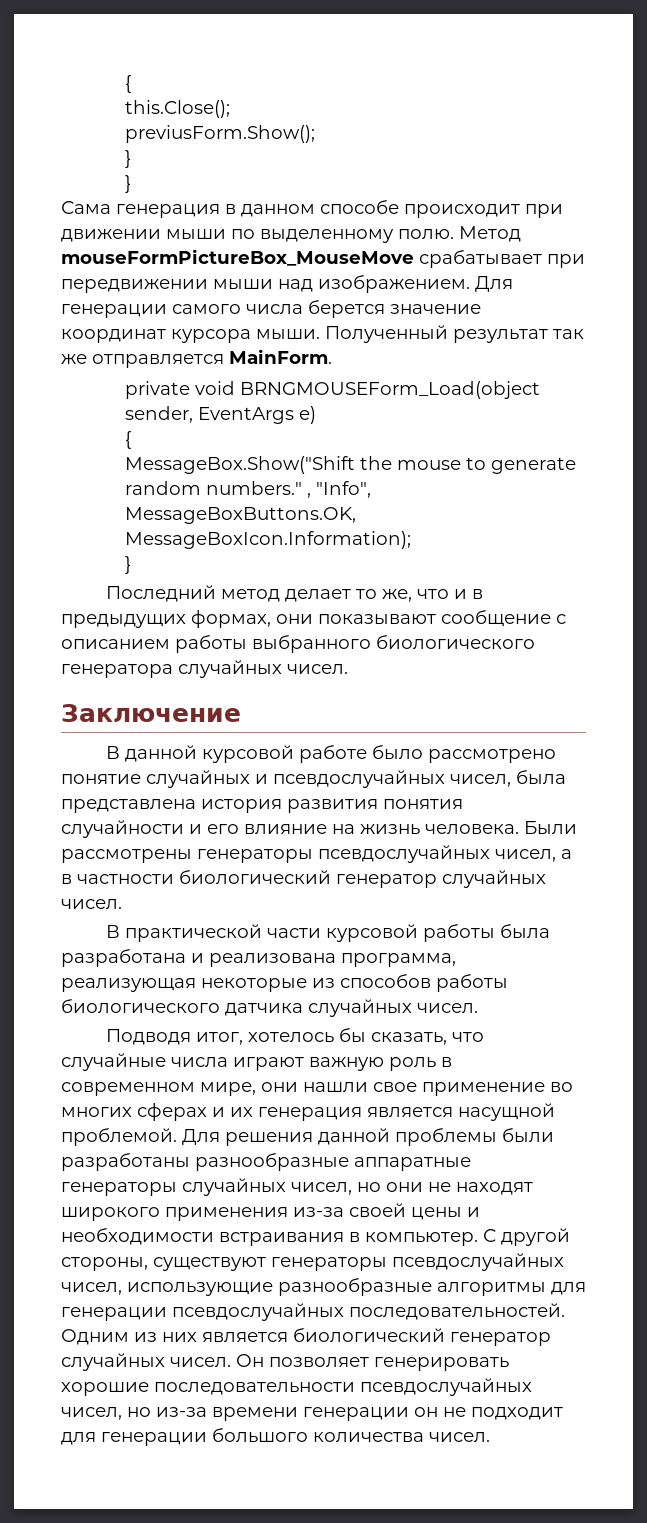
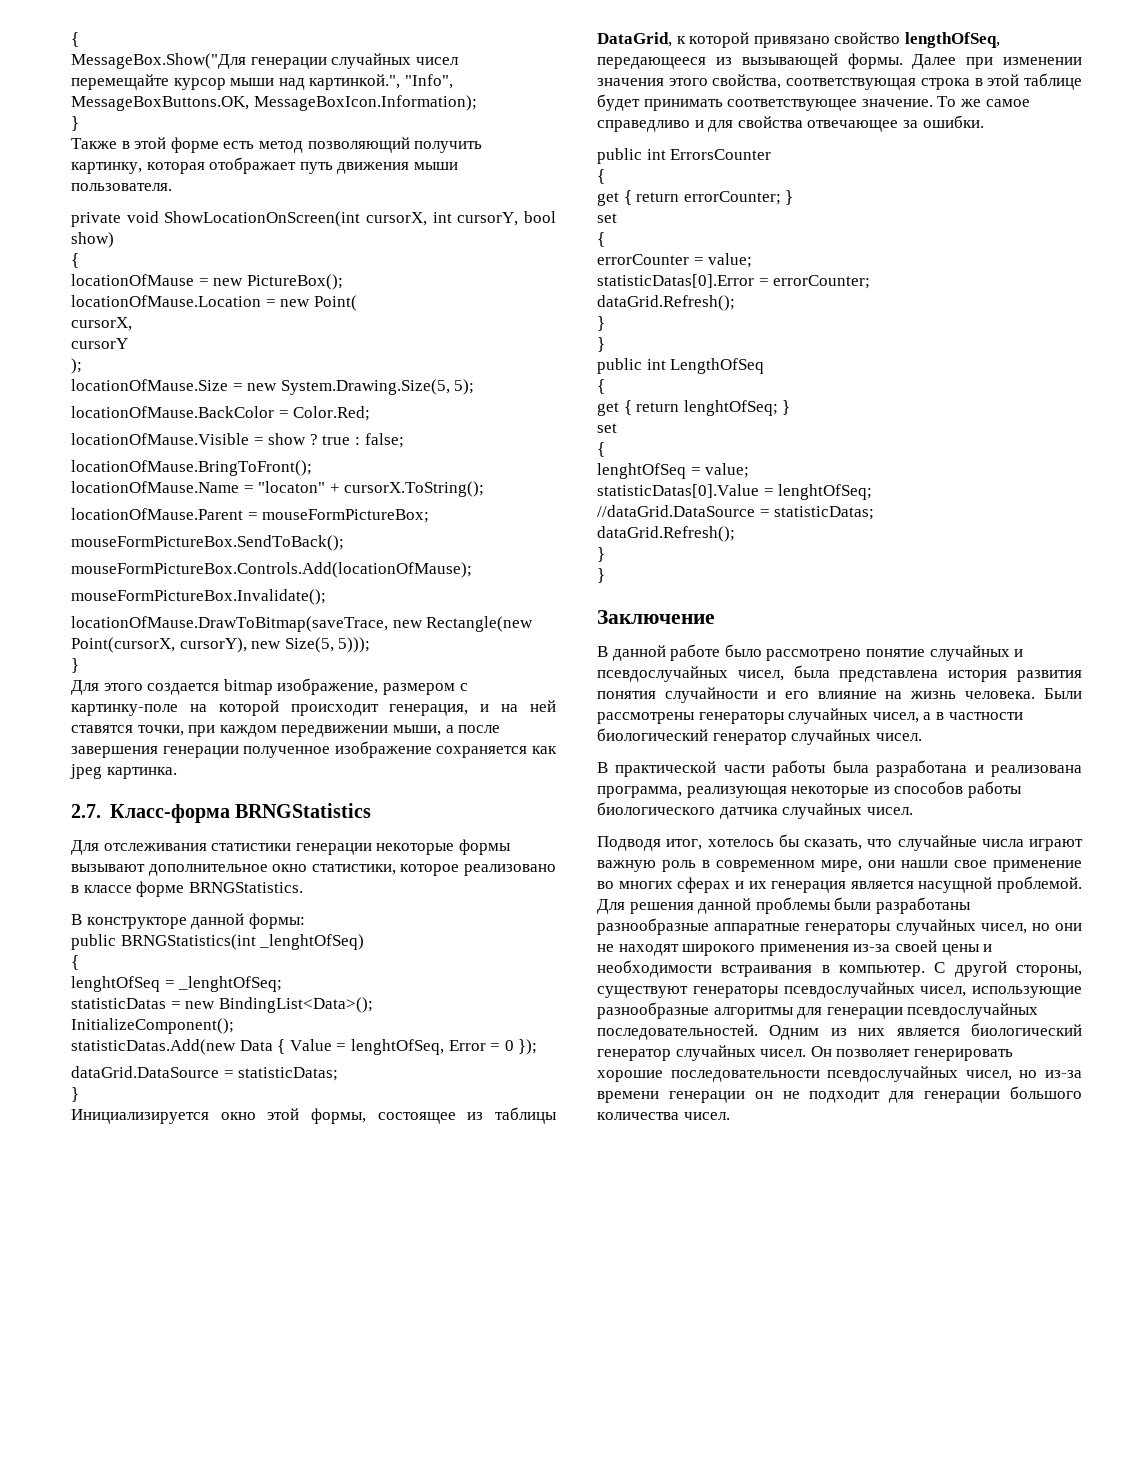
[125,75,132,93] [125,100,231,118] [125,125,316,143] [125,150,132,168] [125,175,132,193] [61,200,563,218] [61,226,521,243] [61,249,585,268] [61,275,513,293] [61,300,481,318] [61,325,584,343] [61,349,332,368] [125,381,541,399] [125,406,317,424] [125,431,132,449] [125,456,577,474] [125,481,372,498] [125,507,357,524] [125,531,412,549] [125,556,132,574] [106,585,484,602] [61,610,566,628] [61,635,535,653] [61,660,348,678] { // this.Close(); // previusForm.Show(); // } // } // Сама генерация в данном способе происходит при движении мыши по выделенному полю. Метод mouseFormPictureBox_MouseMove срабатывает при передвижении мыши над изображением. Для генерации самого числа берется значение координат курсора мыши. Полученный результат так же отправляется MainForm. // private void BRNGMOUSEForm_Load(object sender, EventArgs e) // { // MessageBox.Show("Shift the mouse to generate random numbers." , "Info", MessageBoxButtons.OK, MessageBoxIcon.Information); // } // Последний метод делает то же, что и в предыдущих формах, они показывают сообщение с описанием работы выбранного биологического генератора случайных чисел. -> [71,32,79,47] [71,53,459,69] [71,74,453,90] [71,95,477,111] [71,116,79,131] [71,137,483,153] [71,157,458,174] [71,183,172,191] [71,211,556,227] [71,232,114,248] [71,253,79,268] [71,274,343,290] [71,295,357,311] [71,317,132,331] [71,338,128,349] [71,358,82,374] [71,379,475,395] [71,406,371,421] [71,433,404,448] [71,460,312,476] [71,481,485,497] [71,508,430,523] [71,535,344,551] [71,562,472,578] [71,589,326,605] [71,616,534,632] [71,637,371,653] [71,658,79,673] [71,678,468,695] [71,700,556,716] [71,725,501,737] [71,741,558,758] [70,764,177,779] [71,803,371,823] [71,839,511,855] [71,864,556,876] [71,881,303,897] [71,913,305,929] [71,934,365,950] [71,955,79,970] [71,976,283,992] [71,997,373,1013] [71,1018,234,1034] [71,1039,538,1055] [71,1066,339,1081] [71,1087,79,1102] [71,1107,557,1124] [597,32,1000,48] [597,53,1082,69] [597,73,1082,90] [597,94,1030,111] [597,115,984,132] [597,148,772,164] [597,169,605,184] [597,190,794,206] [597,213,617,223] [597,232,605,247] [597,253,753,268] [597,274,871,289] [597,295,735,311] [597,316,605,331] [597,337,605,352] [597,358,765,374] [597,379,605,394] [597,400,791,416] [597,423,617,433] [597,442,605,457] [597,463,750,479] [597,484,873,500] [597,505,875,520] [597,526,735,542] [597,547,605,562] [597,568,605,583] { // MessageBox.Show("Для генерации случайных чисел перемещайте курсор мыши над картинкой.", "Info", MessageBoxButtons.OK, MessageBoxIcon.Information); // } // Также в этой форме есть метод позволяющий получить картинку, которая отображает путь движения мыши пользователя. // private void ShowLocationOnScreen(int cursorX, int cursorY, bool show) // { // locationOfMause = new PictureBox(); // locationOfMause.Location = new Point( // cursorX, // cursorY // ); // locationOfMause.Size = new System.Drawing.Size(5, 5); // locationOfMause.BackColor = Color.Red; // locationOfMause.Visible = show ? true : false; // locationOfMause.BringToFront(); // locationOfMause.Name = "locaton" + cursorX.ToString(); // locationOfMause.Parent = mouseFormPictureBox; // mouseFormPictureBox.SendToBack(); // mouseFormPictureBox.Controls.Add(locationOfMause); // mouseFormPictureBox.Invalidate(); // locationOfMause.DrawToBitmap(saveTrace, new Rectangle(new Point(cursorX, cursorY), new Size(5, 5))); // } // Для этого создается bitmap изображение, размером с картинку-поле на которой происходит генерация, и на ней ставятся точки, при каждом передвижении мыши, а после завершения генерации полученное изображение сохраняется как jpeg картинка. // 2.7. Класс-форма BRNGStatistics // Для отслеживания статистики генерации некоторые формы вызывают дополнительное окно статистики, которое реализовано в классе форме BRNGStatistics. // В конструкторе данной формы: // public BRNGStatistics(int _lenghtOfSeq) // { // lenghtOfSeq = _lenghtOfSeq; // statisticDatas = new BindingList<Data>(); // InitializeComponent(); // statisticDatas.Add(new Data { Value = lenghtOfSeq, Error = 0 }); // dataGrid.DataSource = statisticDatas; // } // Инициализируется окно этой формы, состоящее из таблицы DataGrid, к которой привязано свойство lengthOfSeq, передающееся из вызывающей формы. Далее при изменении значения этого свойства, соответствующая строка в этой таблице будет принимать соответствующее значение. То же самое справедливо и для свойства отвечающее за ошибки. // public int ErrorsCounter // { // get { return errorCounter; } // set // { // errorCounter = value; // statisticDatas[0].Error = errorCounter; // dataGrid.Refresh(); // } // } // public int LengthOfSeq // { // get { return lenghtOfSeq; } // set // { // lenghtOfSeq = value; // statisticDatas[0].Value = lenghtOfSeq; // //dataGrid.DataSource = statisticDatas; // dataGrid.Refresh(); // } // }
[202,745,295,763] курсовой -> (666, 653) none
[318,845,490,863] псевдослучайных -> [788,708,869,724] случайных
[326,924,419,942] курсовой -> (765, 769) none

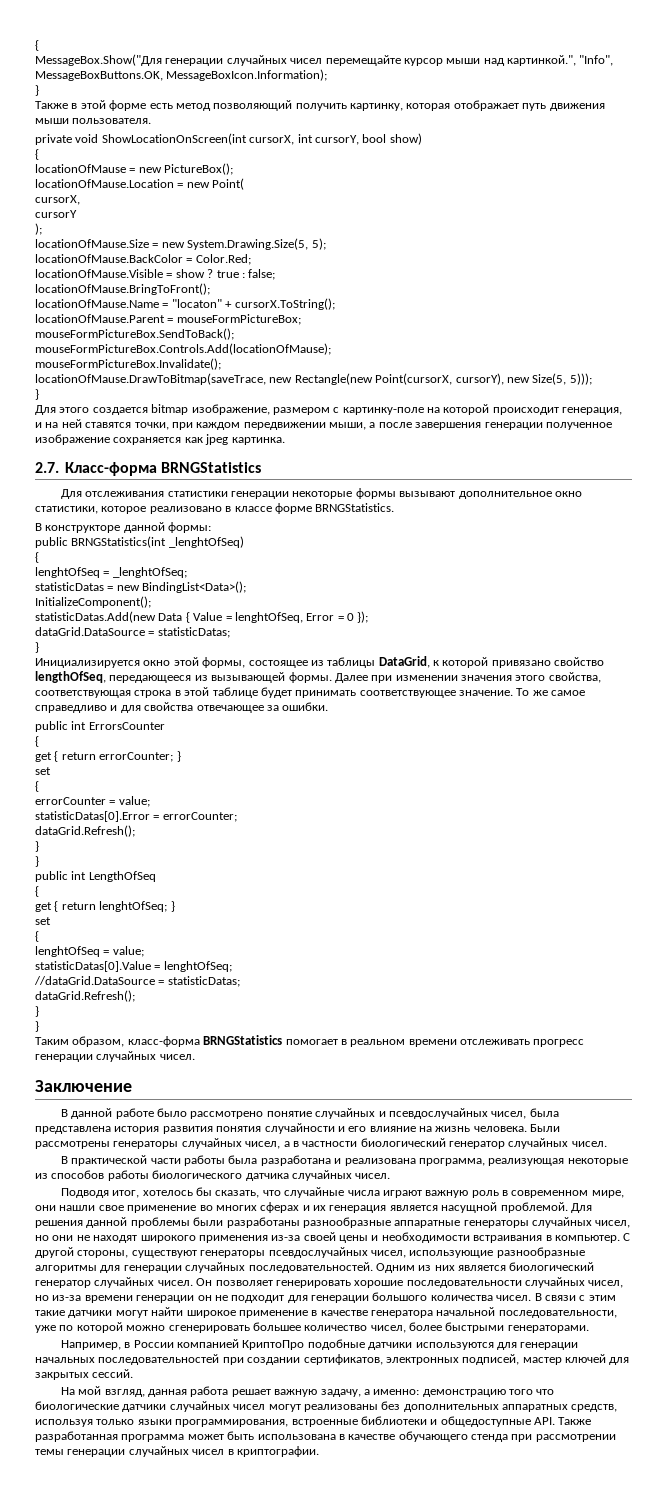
(605, 575) none -> [35,1035,585,1047] [35,1051,195,1062] // Таким образом, класс-форма BRNGStatistics помогает в реальном времени отслеживать прогресс генерации случайных чисел.
[907,1003,1039,1019] псевдослучайных -> [185,1262,246,1273] случайных
[827,1066,959,1082] псевдослучайных -> [525,1277,585,1288] случайных
(730, 1116) none -> [534,1293,616,1301] [35,1307,617,1318] [35,1322,589,1333] [60,1339,579,1350] [35,1354,630,1365] [35,1369,134,1380] [60,1386,555,1397] [35,1401,618,1412] [35,1416,592,1427] [35,1431,616,1442] [35,1446,319,1457] В связи с этим такие датчики могут найти широкое применение в качестве генератора начальной последовательности, уже по которой можно сгенерировать большее количество чисел, более быстрыми генераторами. // Например, в России компанией КриптоПро подобные датчики используются для генерации начальных последовательностей при создании сертификатов, электронных подписей, мастер ключей для закрытых сессий. // На мой взгляд, данная работа решает важную задачу, а именно: демонстрацию того что биологические датчики случайных чисел могут реализованы без дополнительных аппаратных средств, используя только языки программирования, встроенные библиотеки и общедоступные API. Также разработанная программа может быть использована в качестве обучающего стенда при рассмотрении темы генерации случайных чисел в криптографии.

